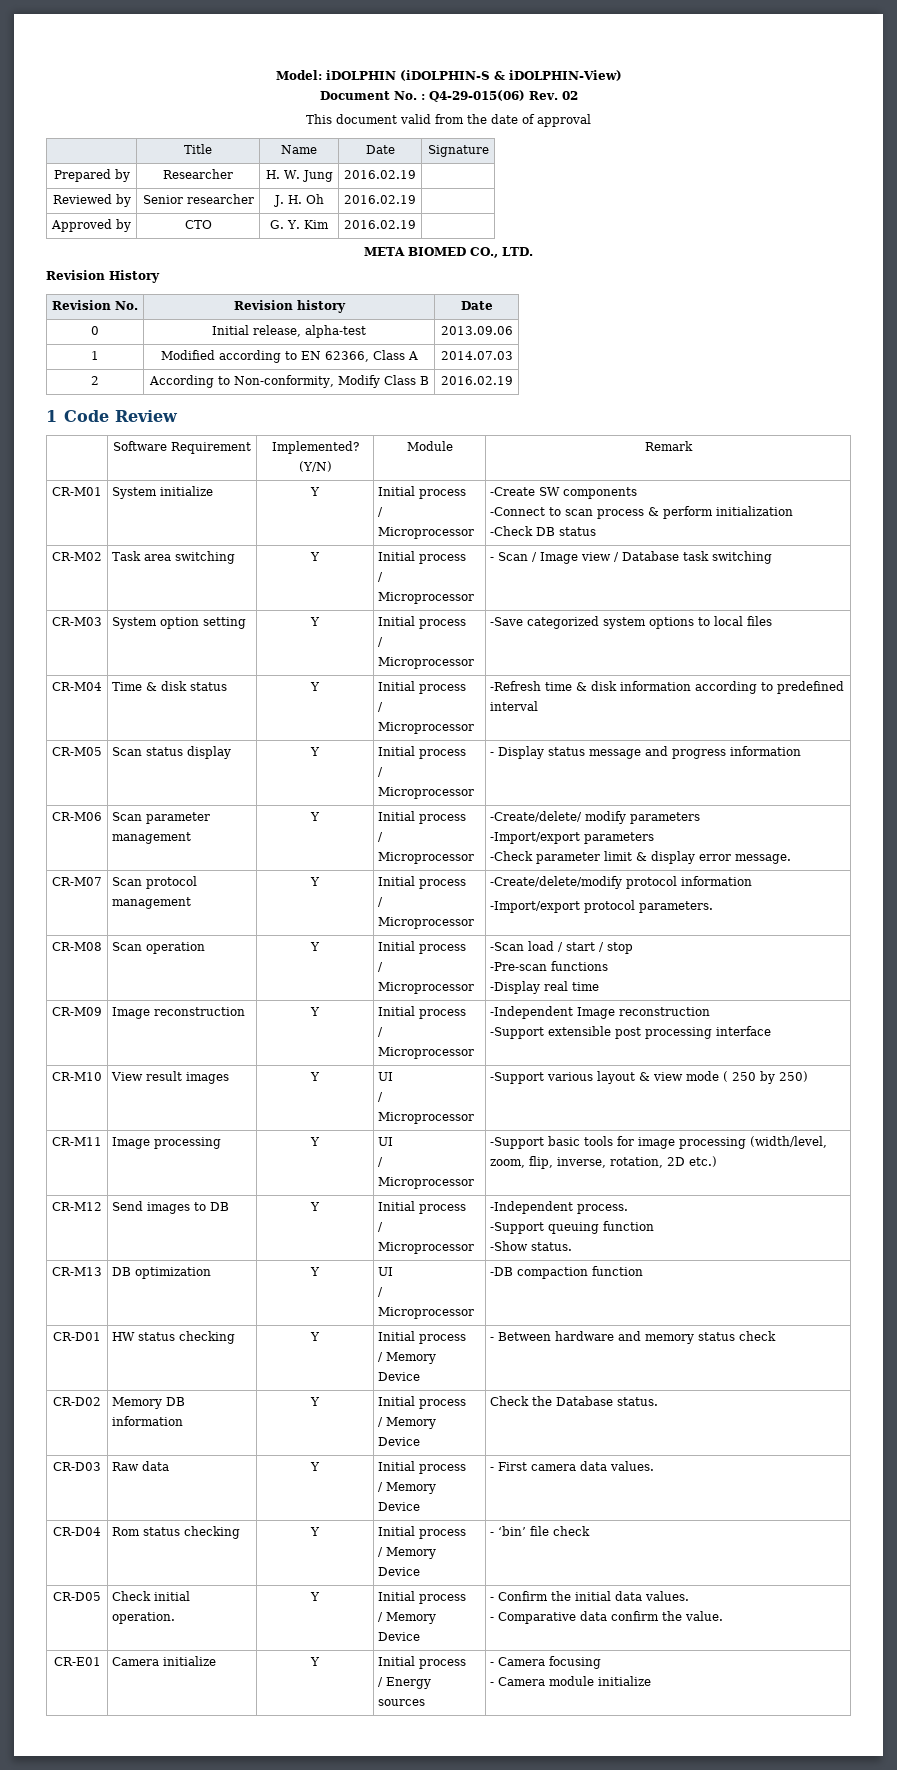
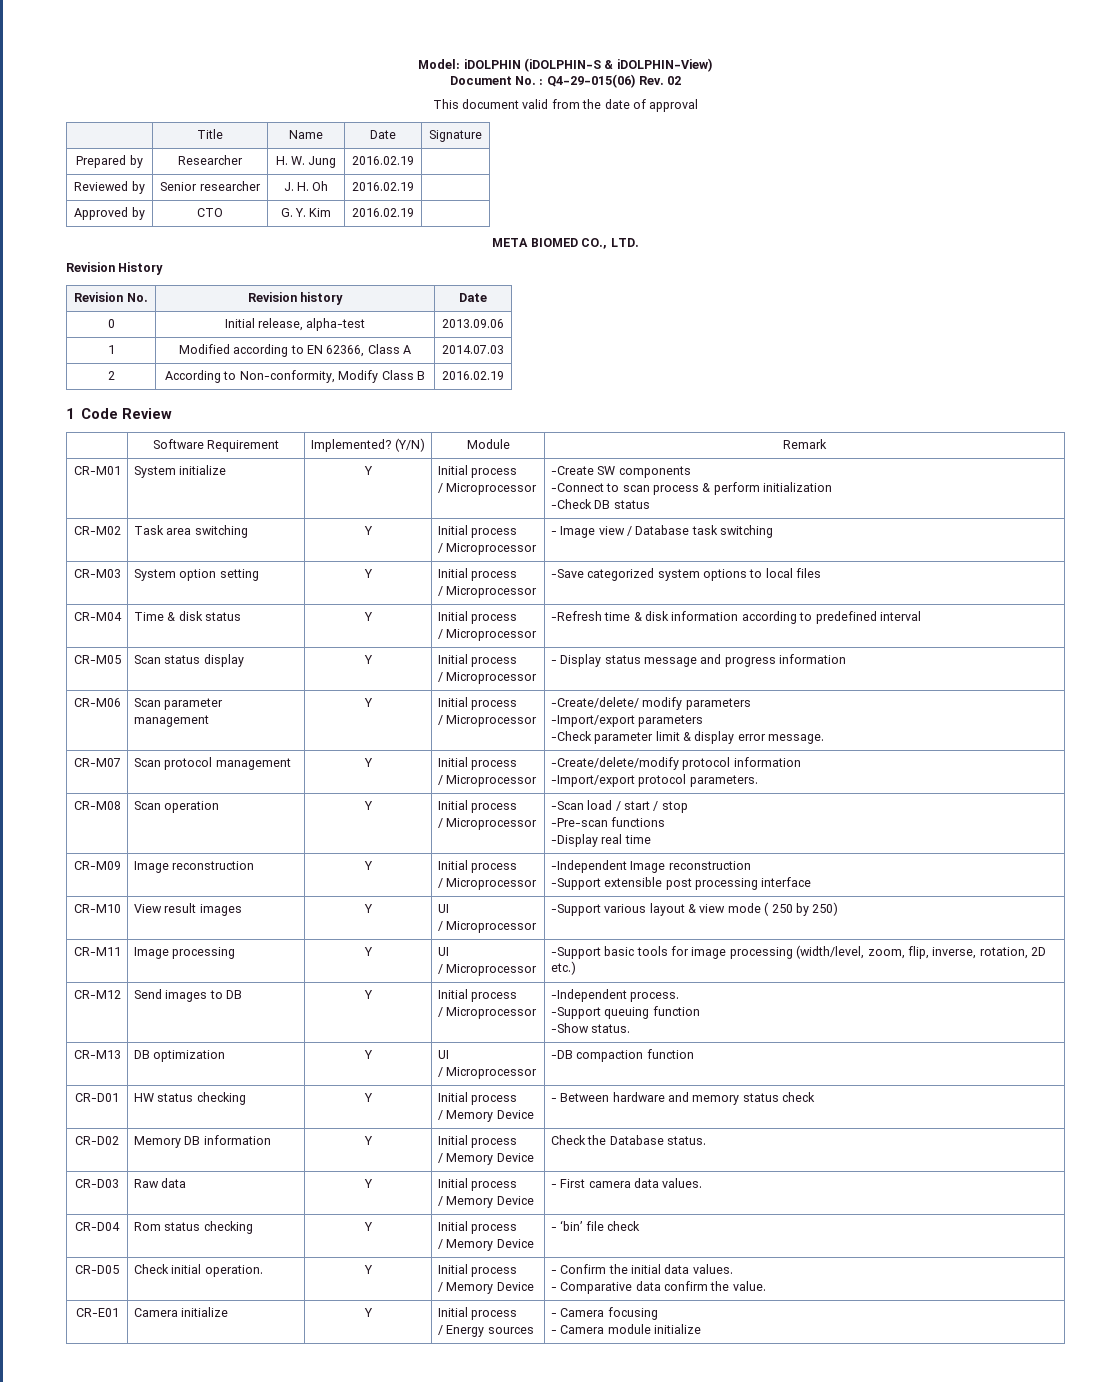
[498,552,538,562] Scan / -> (557, 533) none

